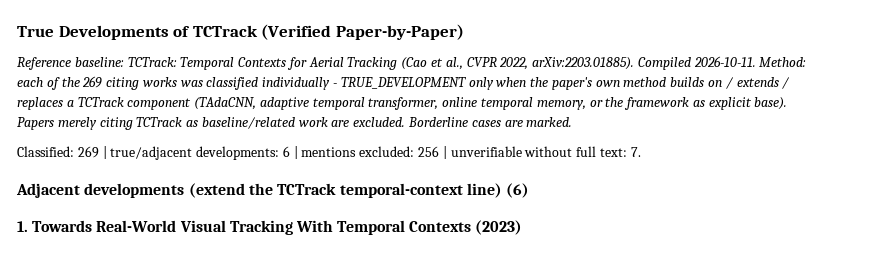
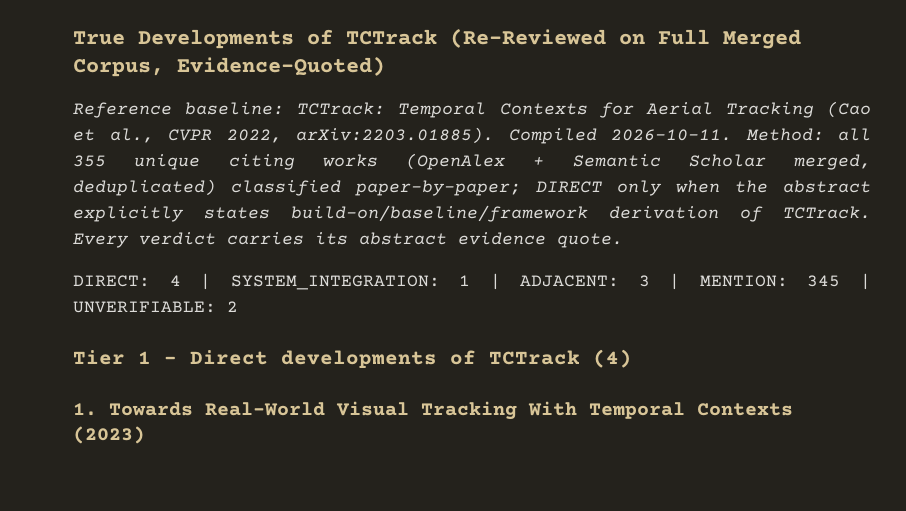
[261,24,464,40] (Verified Paper-by-Paper) -> [450,28,801,49] [73,56,385,77] (Re-Reviewed on Full Merged Corpus, Evidence-Quoted)
[17,76,791,90] [17,97,788,110] [17,117,573,130] [17,146,641,160] [16,183,530,198] each of the 269 citing works was classified individually - TRUE_DEVELOPMENT only when the paper's own method builds on / extends / replaces a TCTrack component (TAdaCNN, adaptive temporal transformer, online temporal memory, or the framework as explicit base). Papers merely citing TCTrack as baseline/related work are excluded. Borderline cases are marked. // Classified: 269 | true/adjacent developments: 6 | mentions excluded: 256 | unverifiable without full text: 7. // Adjacent developments (extend the TCTrack temporal-context line) (6) -> [838,128,871,141] [73,153,871,170] [73,179,871,196] [73,205,871,222] [73,232,623,248] [73,273,871,290] [73,301,238,313] [73,349,632,368] all 355 unique citing works (OpenAlex + Semantic Scholar merged, deduplicated) classified paper-by-paper; DIRECT only when the abstract explicitly states build-on/baseline/framework derivation of TCTrack. Every verdict carries its abstract evidence quote. // DIRECT: 4 | SYSTEM_INTEGRATION: 1 | ADJACENT: 3 | MENTION: 345 | UNVERIFIABLE: 2 // Tier 1 - Direct developments of TCTrack (4)

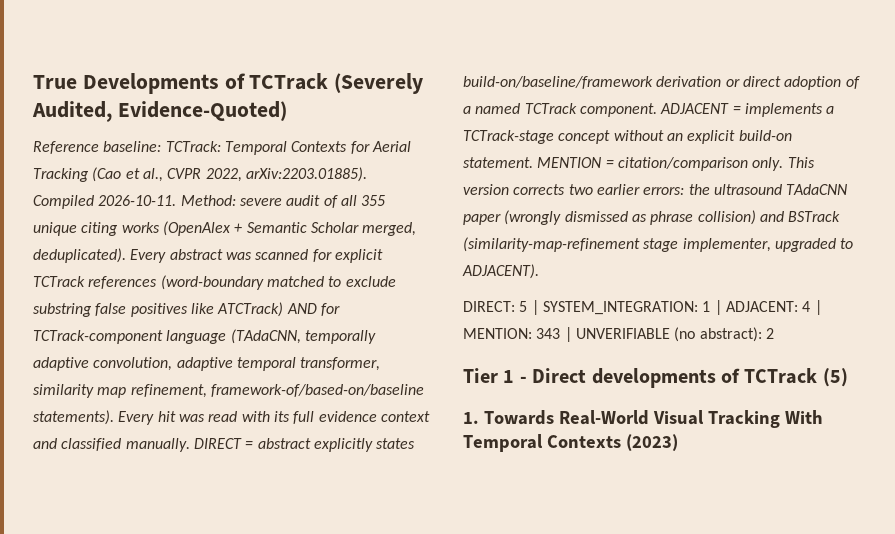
[450,28,801,49] [73,59,164,77] (Re-Reviewed on Full Merged Corpus, -> [334,73,424,94] [32,101,112,122] (Severely Audited,
(824, 134) none -> [239,195,338,208] severe audit of
[73,179,768,196] deduplicated) classified paper-by-paper; DIRECT only when the -> [33,248,383,263] [33,275,396,290] [33,302,340,317] [33,329,376,344] [33,357,381,371] [33,384,424,398] [33,410,430,425] [33,438,254,452] deduplicated). Every abstract was scanned for explicit TCTrack references (word-boundary matched to exclude substring false positives like ATCTrack) AND for TCTrack-component language (TAdaCNN, temporally adaptive convolution, adaptive temporal transformer, similarity map refinement, framework-of/based-on/baseline statements). Every hit was read with its full evidence context and classified manually. DIRECT =
[740,206,871,222] [73,232,623,248] of TCTrack. Every verdict carries its abstract evidence quote. -> [725,76,860,90] [463,103,835,117] [463,130,792,144] [463,157,815,171] [463,184,848,195] [463,210,841,225] [463,237,854,252] [462,264,539,279] or direct adoption of a named TCTrack component. ADJACENT = implements a TCTrack-stage concept without an explicit build-on statement. MENTION = citation/comparison only. This version corrects two earlier errors: the ultrasound TAdaCNN paper (wrongly dismissed as phrase collision) and BSTrack (similarity-map-refinement stage implementer, upgraded to ADJACENT).
[169,275,181,286] 4 -> [519,301,528,312] 5
[638,275,650,287] 3 -> [802,301,811,312] 4
[807,273,871,290] [73,301,216,313] 345 | UNVERIFIABLE: -> [536,327,762,342] 343 | UNVERIFIABLE (no abstract):
[593,349,632,368] (4) -> [822,368,848,387] (5)

